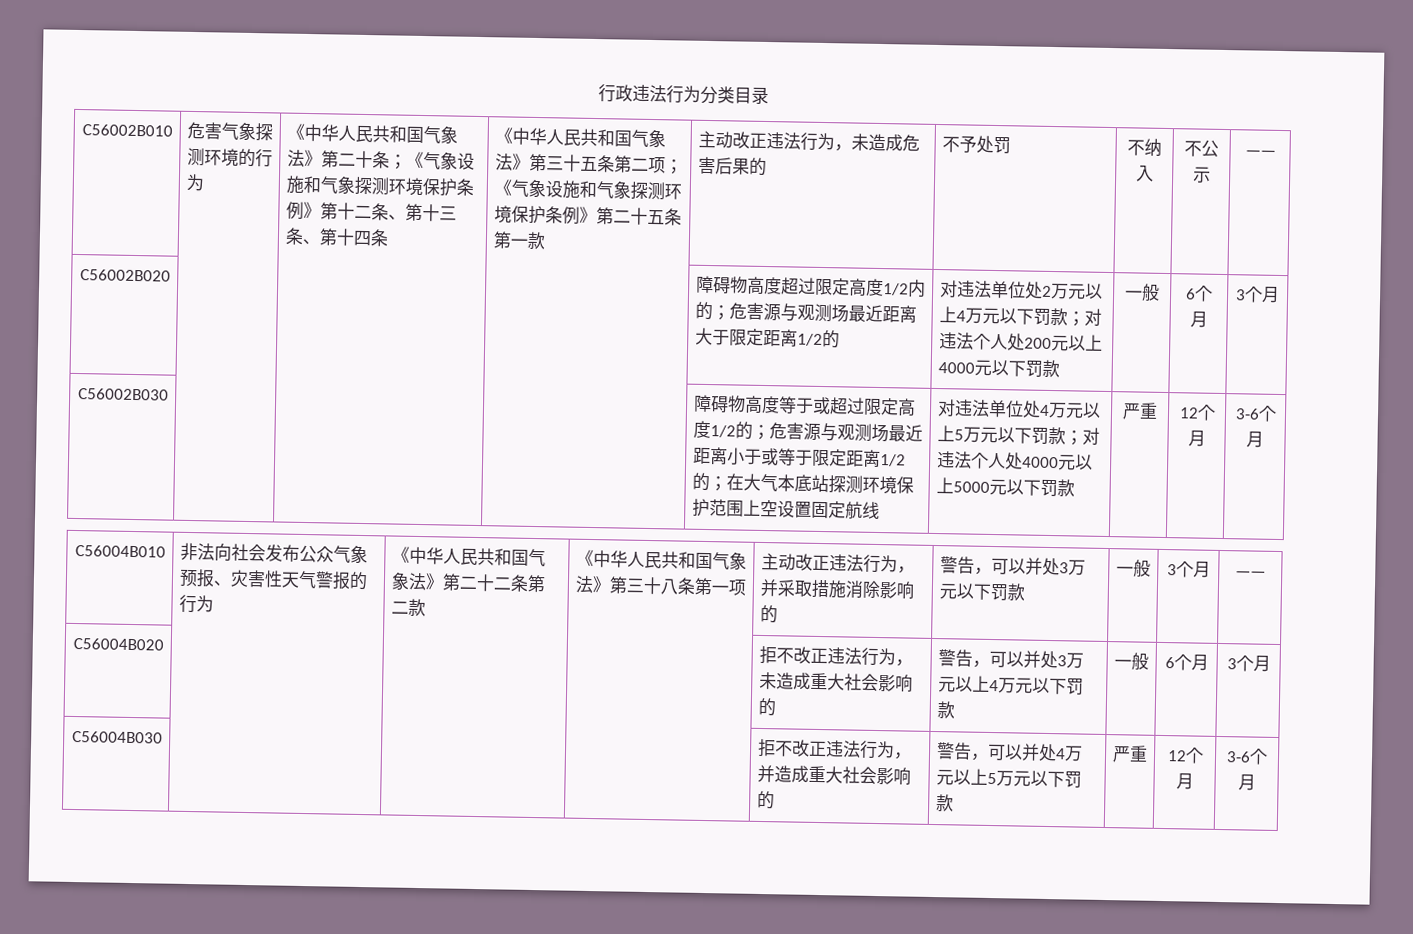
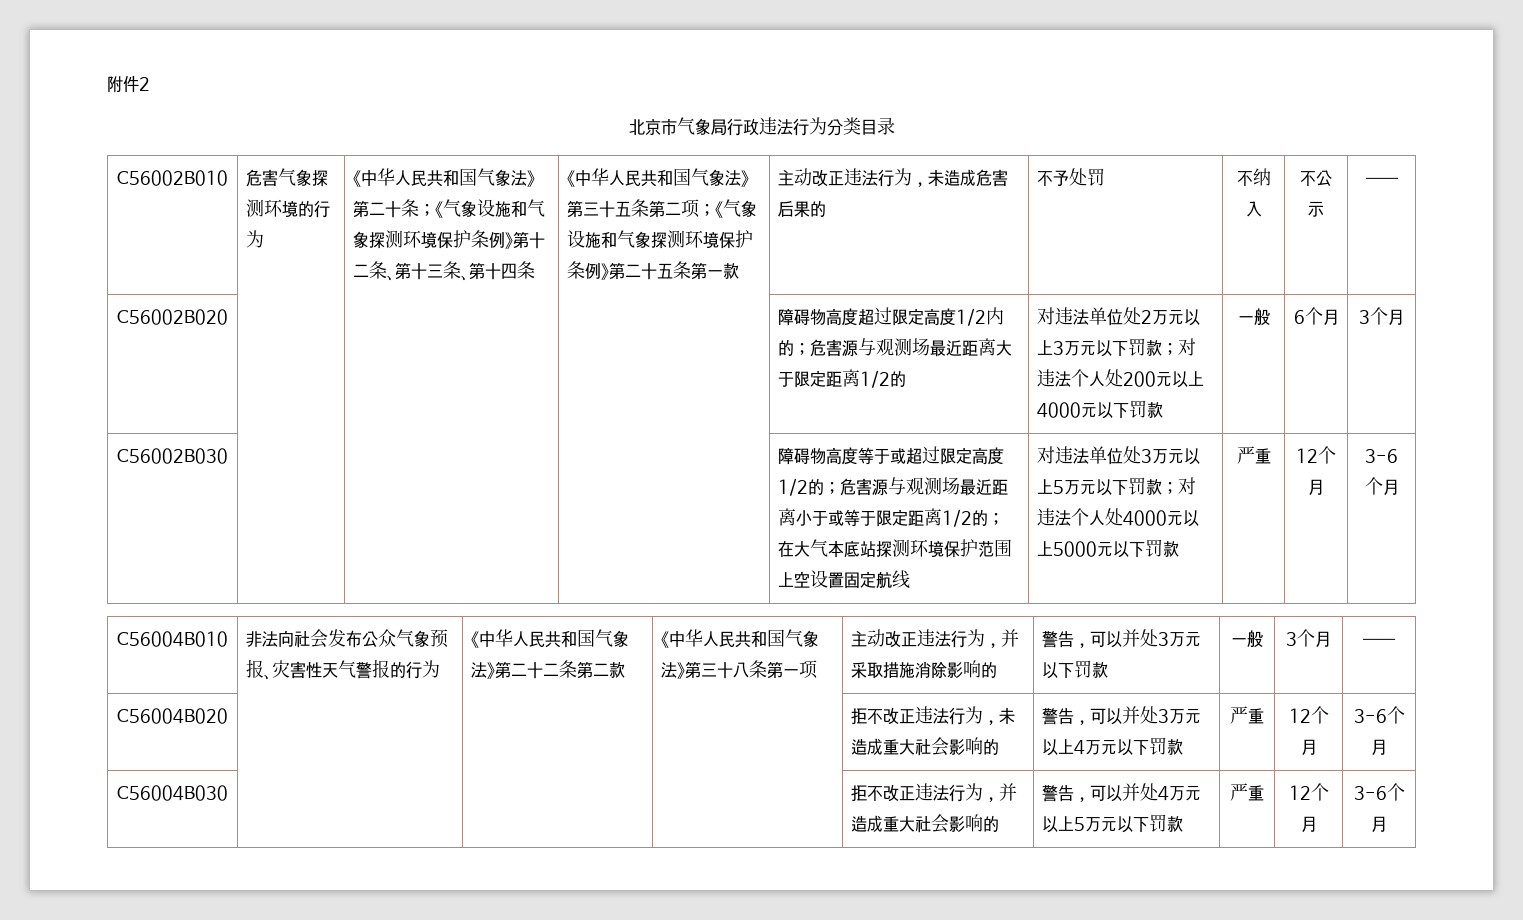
(597, 93) none -> [107,75,150,93] [628,117,727,136] 附件2 // 北京市气象局
[955,310,966,322] 4 -> [1053,341,1065,355] 3
[1038,404,1050,416] 4 -> [1141,449,1153,463] 3
[1114,652,1149,670] [1164,654,1209,671] [1226,658,1237,670] 一般 | 6个月 | 3 -> [1230,706,1264,724] [1288,706,1329,724] [1300,739,1317,756] [1353,709,1387,723] 严重 | 12个月 | 3-6

